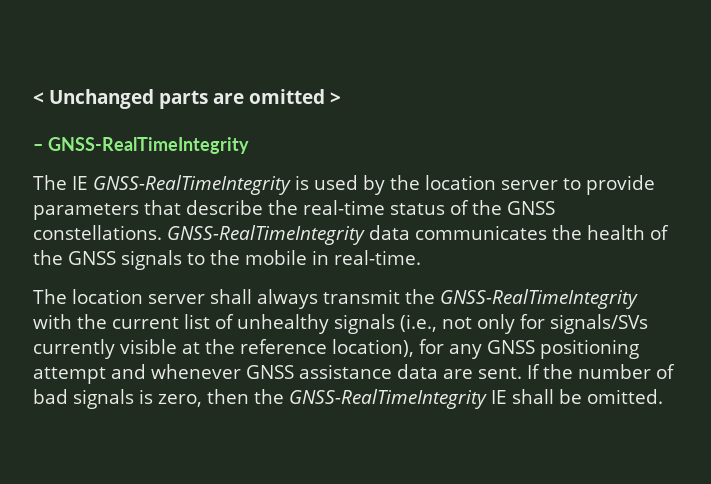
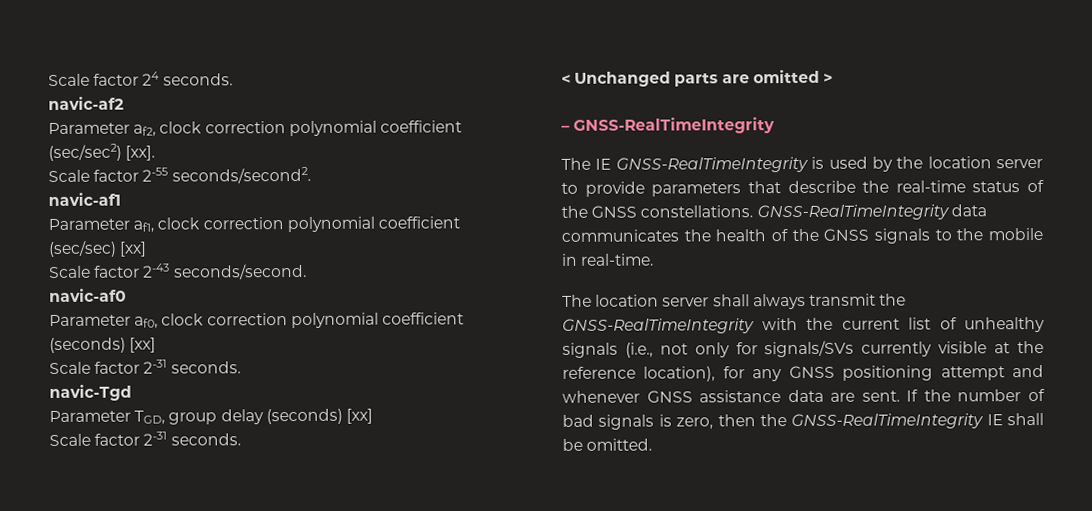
(33, 98) none -> [48,71,233,86] [48,96,124,110] [48,120,462,137] [48,143,156,161] [48,166,311,184] [48,192,121,206] [48,216,460,233] [48,240,148,257] [49,263,307,280] [49,288,127,302] [49,312,464,329] [49,337,157,353] [49,359,241,374] [49,384,132,401] [49,408,373,425] [49,431,241,446] Scale factor 24 seconds. // navic-af2 // Parameter af2, clock correction polynomial coefficient (sec/sec2) [xx]. // Scale factor 2-55 seconds/second2. // navic-af1 // Parameter af1, clock correction polynomial coefficient (sec/sec) [xx] // Scale factor 2-43 seconds/second. // navic-af0 // Parameter af0, clock correction polynomial coefficient (seconds) [xx] // Scale factor 2-31 seconds. // navic-Tgd // Parameter TGD, group delay (seconds) [xx] // Scale factor 2-31 seconds. //

